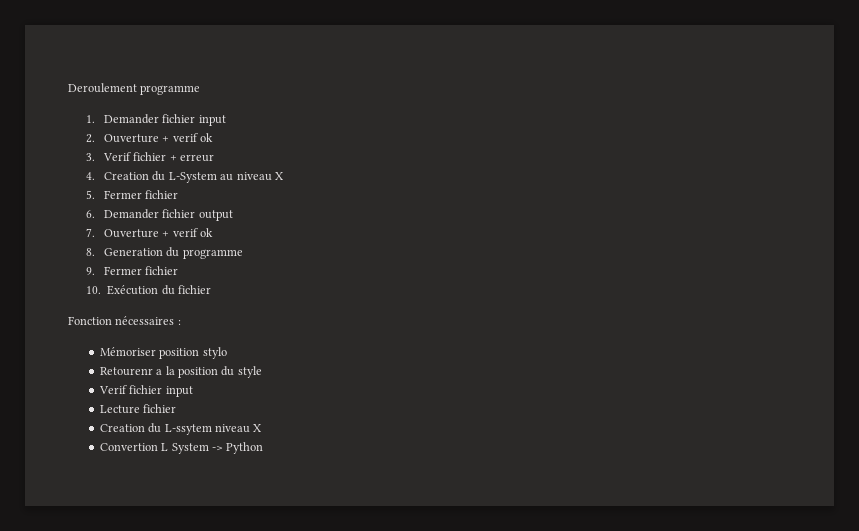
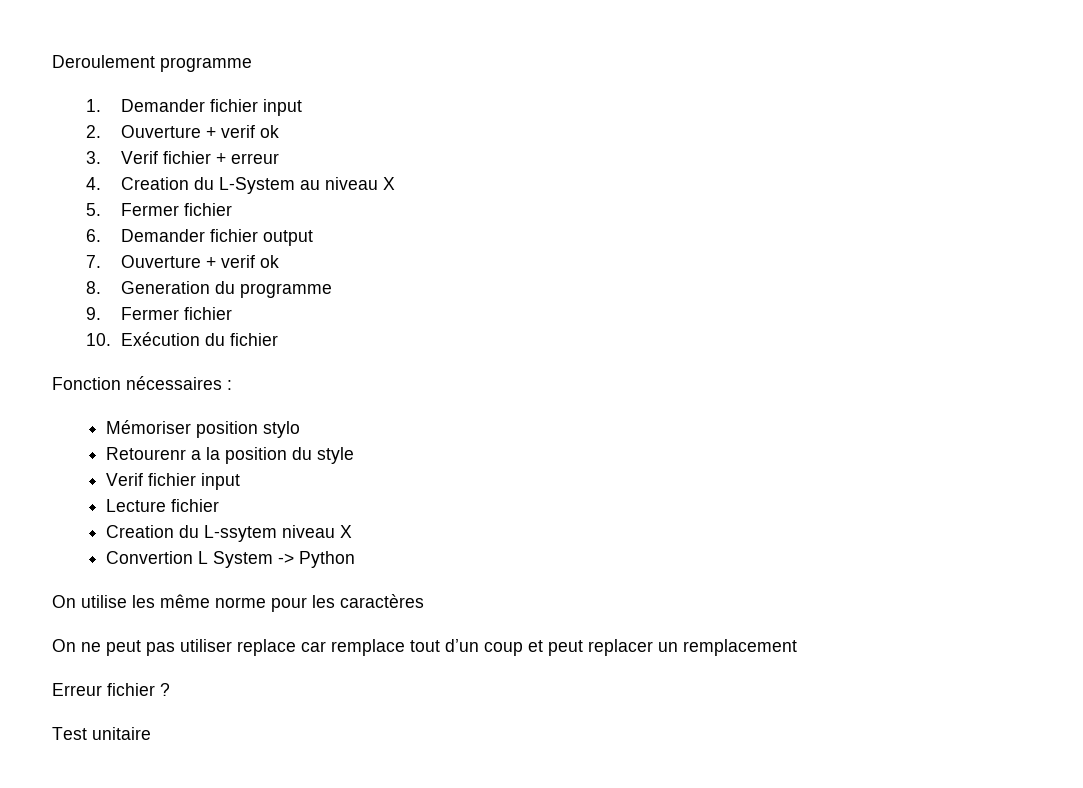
(264, 448) none -> [52,594,424,612] [52,639,797,656] [52,683,170,696] [52,727,151,740] // On utilise les même norme pour les caractères // On ne peut pas utiliser replace car remplace tout d’un coup et peut replacer un remplacement // Erreur fichier ? // Test unitaire

